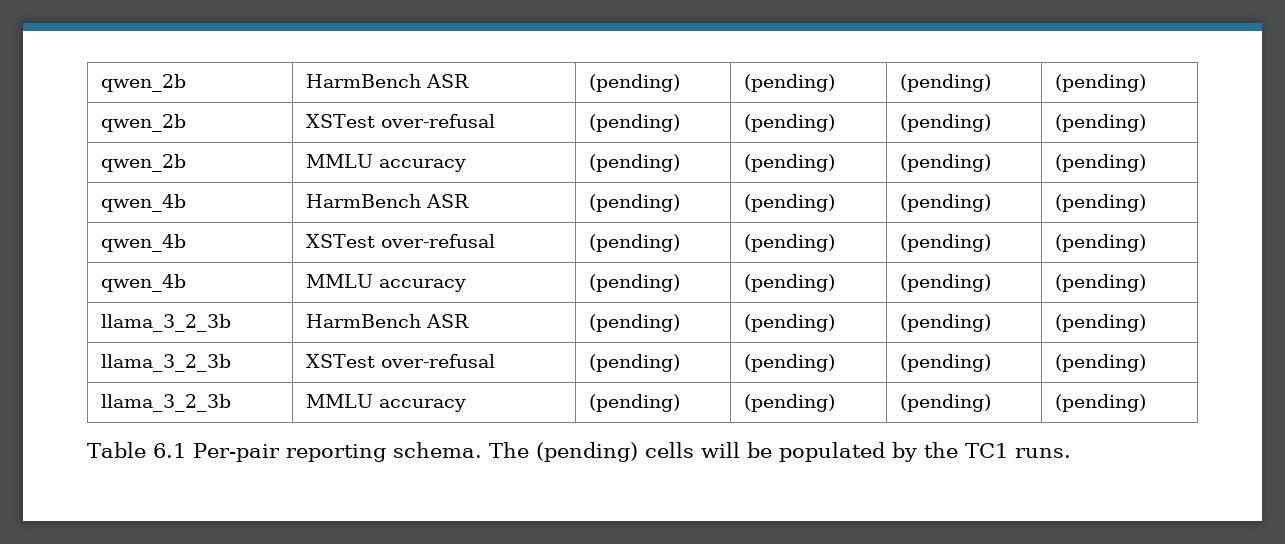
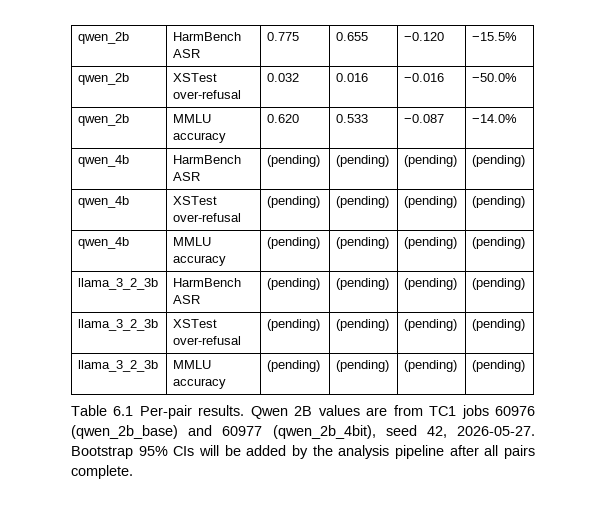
[589,74,681,92] [744,74,836,92] [900,74,992,92] [1055,74,1147,92] (pending) | (pending) | (pending) | (pending) -> [267,32,300,41] [336,32,369,41] [404,32,445,41] [472,32,518,41] 0.775 | 0.655 | −0.120 | −15.5%
[589,114,681,132] [744,114,836,132] [900,114,992,132] [1055,114,1147,132] (pending) | (pending) | (pending) | (pending) -> [267,73,300,82] [336,73,369,82] [404,73,445,82] [472,73,518,82] 0.032 | 0.016 | −0.016 | −50.0%
[589,154,681,172] [744,154,836,172] [900,154,992,172] [1055,154,1147,172] (pending) | (pending) | (pending) | (pending) -> [267,114,300,123] [336,114,369,123] [404,114,445,123] [472,114,518,123] 0.620 | 0.533 | −0.087 | −14.0%
[285,442,694,462] reporting schema. The (pending) cells -> [198,405,535,419] [71,425,535,439] [71,446,195,459] results. Qwen 2B values are from TC1 jobs 60976 (qwen_2b_base) and 60977 (qwen_2b_4bit), seed 42, 2026-05-27. Bootstrap 95% CIs
[778,442,885,462] populated -> [246,445,287,456] added
[964,443,1071,458] TC1 runs. -> [338,445,535,459] [71,465,133,479] analysis pipeline after all pairs complete.

